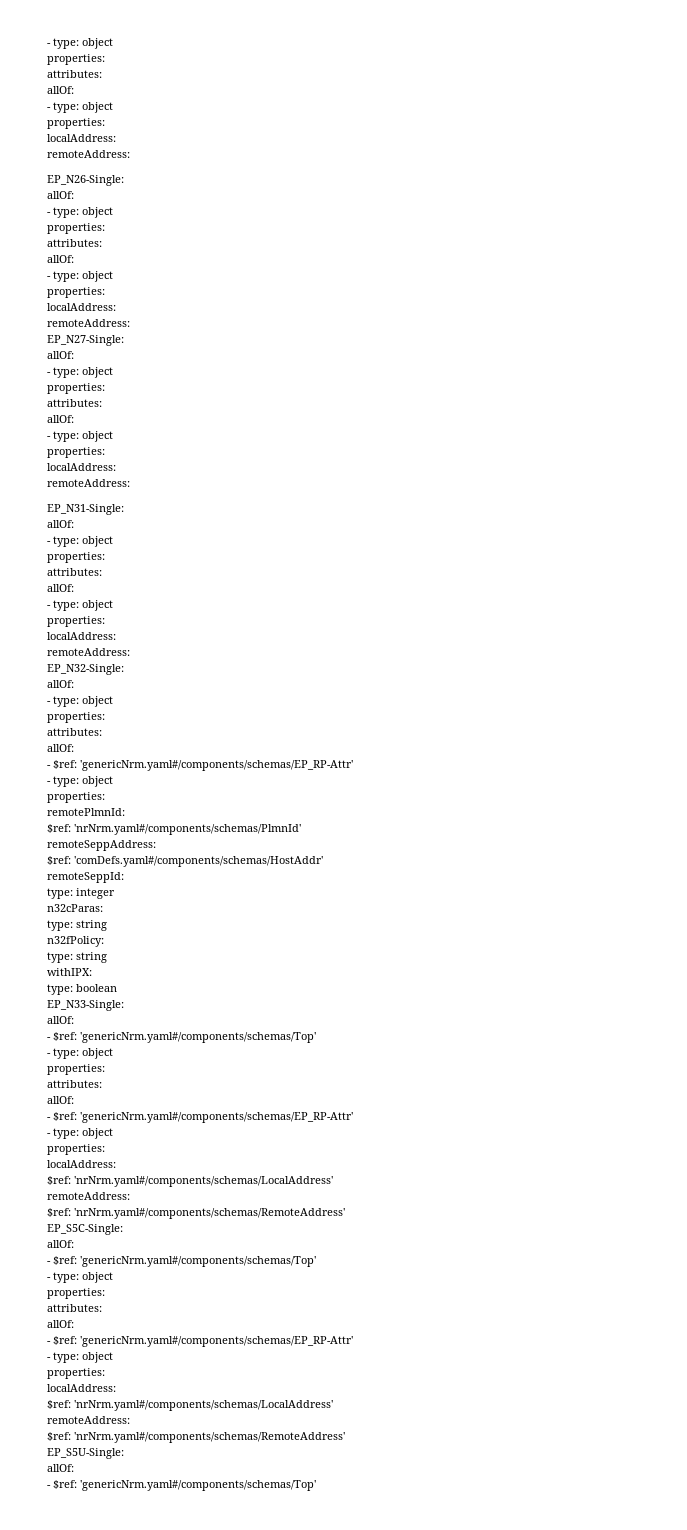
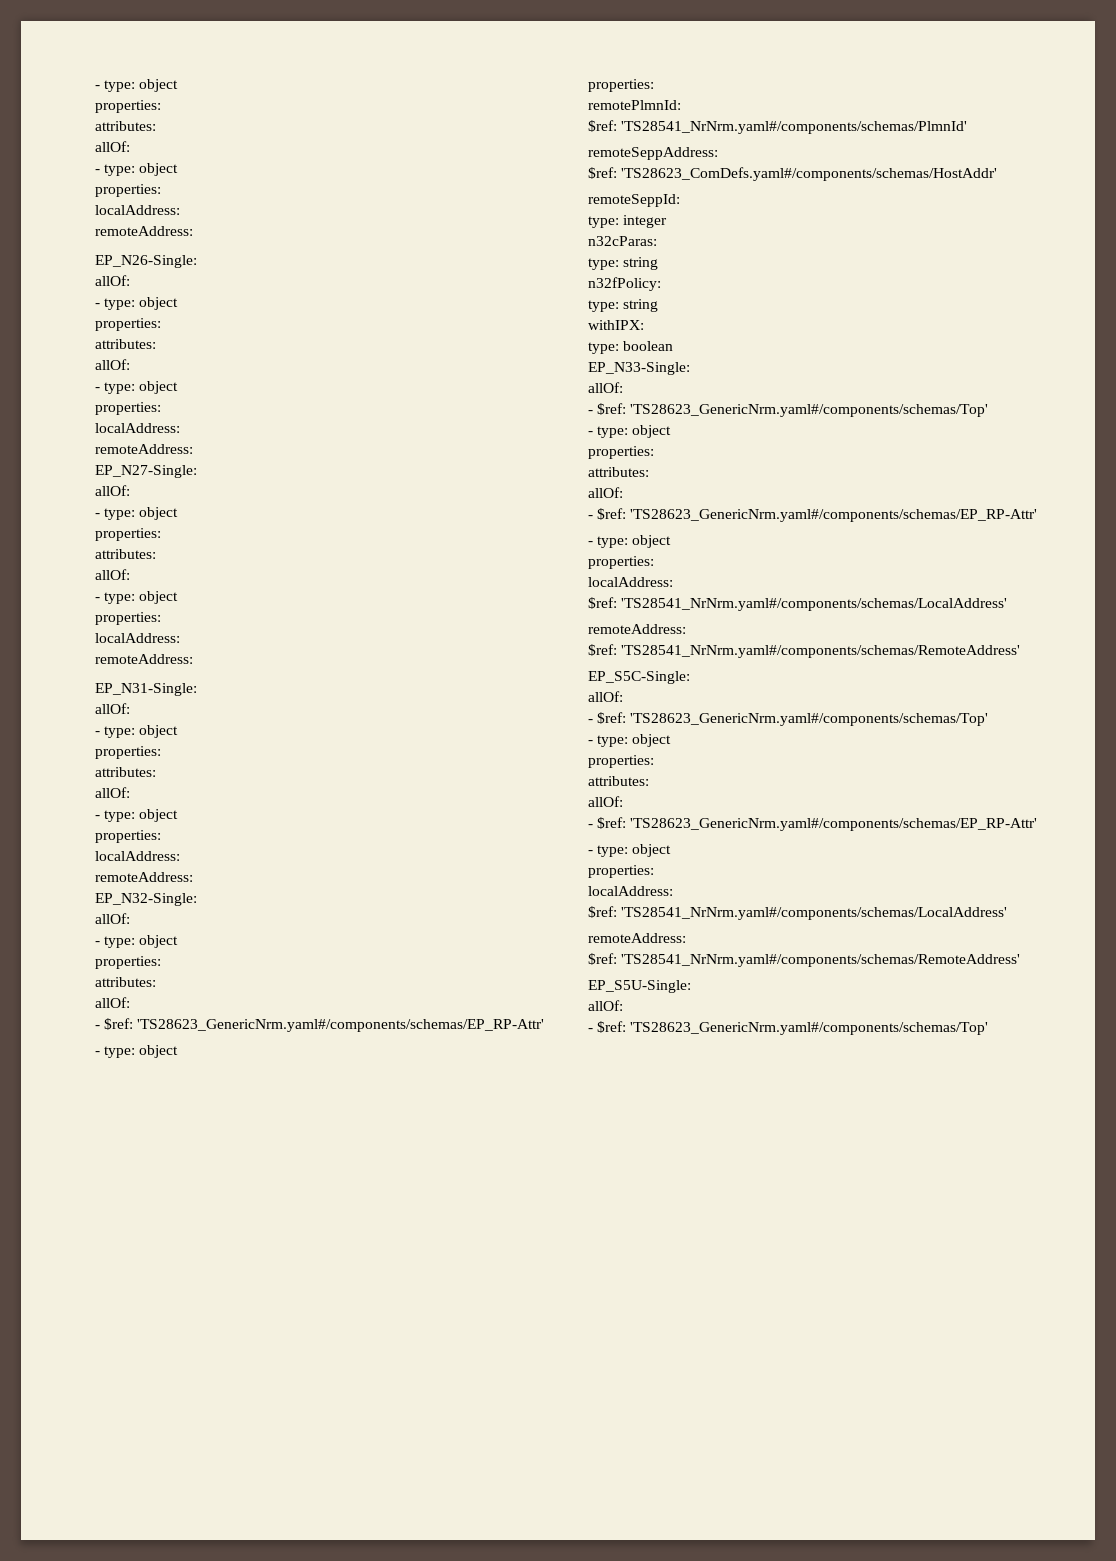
[80,760,353,771] 'genericNrm.yaml#/components/schemas/EP_RP-Attr' -> [137,1019,545,1032] 'TS28623_GenericNrm.yaml#/components/schemas/EP_RP-Attr'
[74,824,301,835] 'nrNrm.yaml#/components/schemas/PlmnId' -> [621,121,968,134] 'TS28541_NrNrm.yaml#/components/schemas/PlmnId'
[74,856,323,867] 'comDefs.yaml#/components/schemas/HostAddr' -> [621,167,998,181] 'TS28623_ComDefs.yaml#/components/schemas/HostAddr'
[80,1032,316,1043] [47,1048,113,1059] [47,1064,105,1075] [47,1080,102,1088] [47,1096,74,1104] [47,1112,353,1123] [47,1128,113,1139] [47,1144,105,1155] [47,1160,116,1168] [47,1176,333,1187] [47,1192,130,1200] [47,1208,345,1219] 'genericNrm.yaml#/components/schemas/Top' // - type: object // properties: // attributes: // allOf: // - $ref: 'genericNrm.yaml#/components/schemas/EP_RP-Attr' // - type: object // properties: // localAddress: // $ref: 'nrNrm.yaml#/components/schemas/LocalAddress' // remoteAddress: // $ref: 'nrNrm.yaml#/components/schemas/RemoteAddress' -> [630,404,989,417] [588,425,672,438] [588,446,654,459] [588,467,649,477] [588,487,623,498] [588,508,1038,522] [588,535,672,548] [588,556,654,569] [588,577,673,587] [588,597,1008,611] [588,624,686,634] [588,644,1021,658] 'TS28623_GenericNrm.yaml#/components/schemas/Top' // - type: object // properties: // attributes: // allOf: // - $ref: 'TS28623_GenericNrm.yaml#/components/schemas/EP_RP-Attr' // - type: object // properties: // localAddress: // $ref: 'TS28541_NrNrm.yaml#/components/schemas/LocalAddress' // remoteAddress: // $ref: 'TS28541_NrNrm.yaml#/components/schemas/RemoteAddress'
[80,1256,316,1267] [47,1272,113,1283] [47,1288,105,1299] [47,1304,102,1312] [47,1320,74,1328] [47,1336,353,1347] [47,1352,113,1363] [47,1368,105,1379] [47,1384,116,1392] [47,1400,333,1411] [47,1416,130,1424] [47,1432,345,1443] 'genericNrm.yaml#/components/schemas/Top' // - type: object // properties: // attributes: // allOf: // - $ref: 'genericNrm.yaml#/components/schemas/EP_RP-Attr' // - type: object // properties: // localAddress: // $ref: 'nrNrm.yaml#/components/schemas/LocalAddress' // remoteAddress: // $ref: 'nrNrm.yaml#/components/schemas/RemoteAddress' -> [630,713,989,726] [588,734,672,747] [588,755,654,768] [588,776,649,786] [588,796,623,807] [588,817,1038,831] [588,844,672,857] [588,865,654,878] [588,886,673,896] [588,906,1008,920] [588,933,686,943] [588,953,1021,967] 'TS28623_GenericNrm.yaml#/components/schemas/Top' // - type: object // properties: // attributes: // allOf: // - $ref: 'TS28623_GenericNrm.yaml#/components/schemas/EP_RP-Attr' // - type: object // properties: // localAddress: // $ref: 'TS28541_NrNrm.yaml#/components/schemas/LocalAddress' // remoteAddress: // $ref: 'TS28541_NrNrm.yaml#/components/schemas/RemoteAddress'
[80,1480,316,1491] 'genericNrm.yaml#/components/schemas/Top' -> [630,1022,989,1035] 'TS28623_GenericNrm.yaml#/components/schemas/Top'

